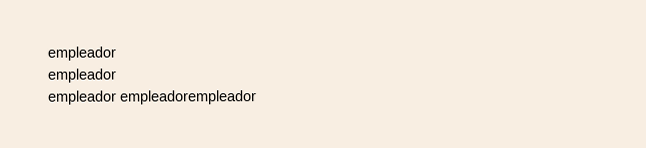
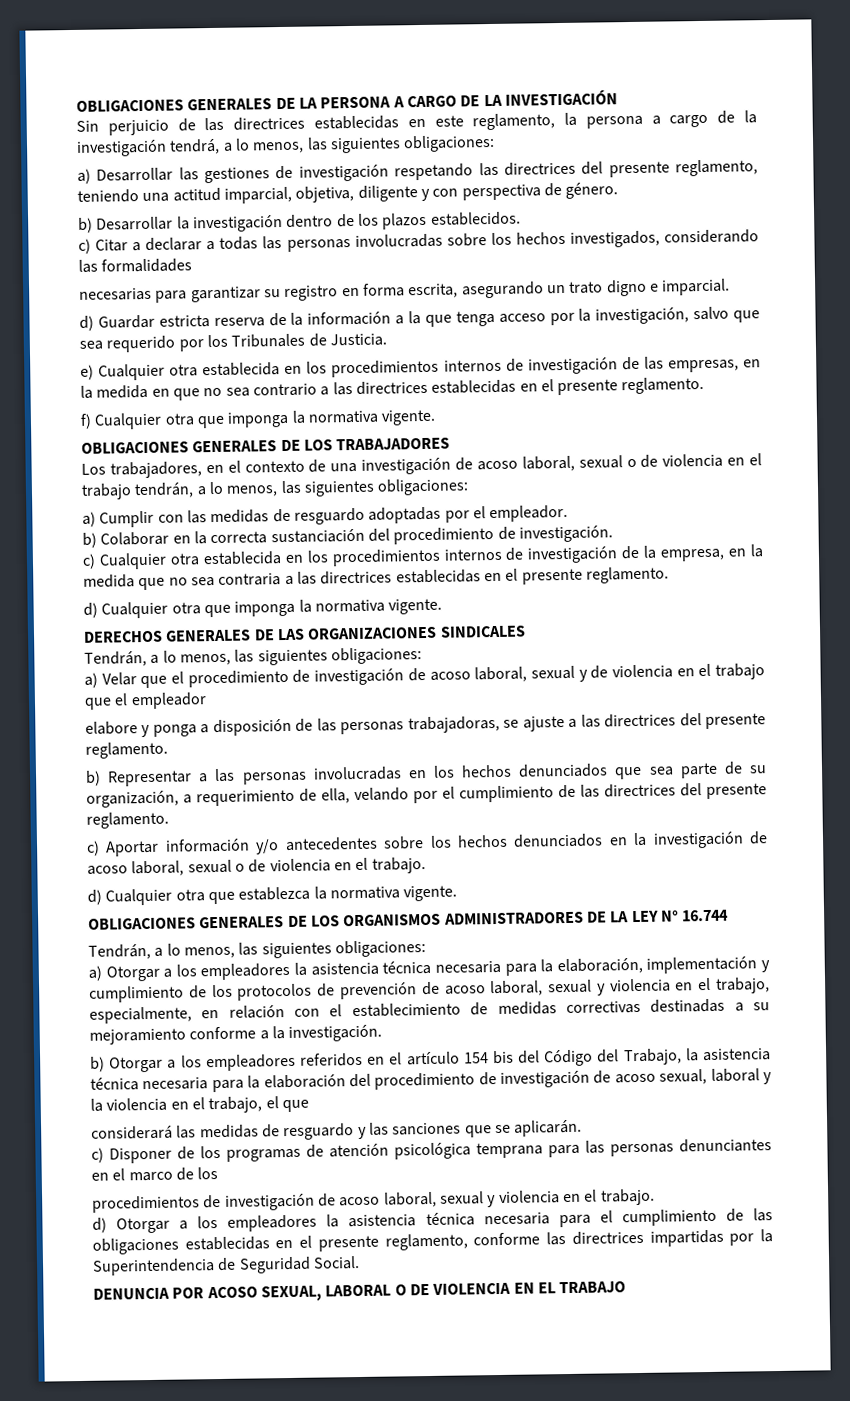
[47,46,116,61] [47,68,117,83] [48,90,257,105] empleador // empleador // empleador empleadorempleador -> [76,90,618,112] [76,110,758,136] [76,134,496,157] [77,159,759,184] [77,182,619,204] [78,211,521,233] [78,229,760,254] [78,258,193,273] [79,278,731,303] [79,306,760,331] [79,333,387,353] [80,356,762,381] [80,376,705,401] [80,409,437,430] [81,437,451,454] [81,453,762,479] [81,478,470,500] [82,504,569,528] [82,525,613,548] [82,544,764,570] [83,566,669,591] [83,598,443,619] [83,625,526,643] [84,647,422,667] [84,663,765,689] [84,692,207,710] [85,713,767,738] [85,741,168,759] [85,761,767,787] [86,783,767,808] [86,811,169,829] [86,831,768,857] [87,857,426,877] [87,885,458,906] [88,909,730,930] [88,940,426,960] [88,956,771,982] [89,977,771,1003] [89,998,771,1024] [89,1024,383,1045] [90,1048,771,1073] [90,1068,772,1093] [90,1096,309,1114] [91,1119,583,1141] [91,1138,772,1164] [91,1167,219,1182] [92,1188,655,1213] [92,1208,774,1234] [92,1229,774,1255] [92,1256,360,1276] [93,1281,627,1302] OBLIGACIONES GENERALES DE LA PERSONA A CARGO DE LA INVESTIGACIÓN // Sin perjuicio de las directrices establecidas en este reglamento, la persona a cargo de la investigación tendrá, a lo menos, las siguientes obligaciones: // a) Desarrollar las gestiones de investigación respetando las directrices del presente reglamento, teniendo una actitud imparcial, objetiva, diligente y con perspectiva de género. // b) Desarrollar la investigación dentro de los plazos establecidos. // c) Citar a declarar a todas las personas involucradas sobre los hechos investigados, considerando las formalidades // necesarias para garantizar su registro en forma escrita, asegurando un trato digno e imparcial. // d) Guardar estricta reserva de la información a la que tenga acceso por la investigación, salvo que sea requerido por los Tribunales de Justicia. // e) Cualquier otra establecida en los procedimientos internos de investigación de las empresas, en la medida en que no sea contrario a las directrices establecidas en el presente reglamento. // f) Cualquier otra que imponga la normativa vigente. // OBLIGACIONES GENERALES DE LOS TRABAJADORES // Los trabajadores, en el contexto de una investigación de acoso laboral, sexual o de violencia en el trabajo tendrán, a lo menos, las siguientes obligaciones: // a) Cumplir con las medidas de resguardo adoptadas por el empleador. // b) Colaborar en la correcta sustanciación del procedimiento de investigación. // c) Cualquier otra establecida en los procedimientos internos de investigación de la empresa, en la medida que no sea contraria a las directrices establecidas en el presente reglamento. // d) Cualquier otra que imponga la normativa vigente. // DERECHOS GENERALES DE LAS ORGANIZACIONES SINDICALES // Tendrán, a lo menos, las siguientes obligaciones: // a) Velar que el procedimiento de investigación de acoso laboral, sexual y de violencia en el trabajo que el empleador // elabore y ponga a disposición de las personas trabajadoras, se ajuste a las directrices del presente reglamento. // b) Representar a las personas involucradas en los hechos denunciados que sea parte de su organización, a requerimiento de ella, velando por el cumplimiento de las directrices del presente reglamento. // c) Aportar información y/o antecedentes sobre los hechos denunciados en la investigación de acoso laboral, sexual o de violencia en el trabajo. // d) Cualquier otra que establezca la normativa vigente. // OBLIGACIONES GENERALES DE LOS ORGANISMOS ADMINISTRADORES DE LA LEY N° 16.744 // Tendrán, a lo menos, las siguientes obligaciones: // a) Otorgar a los empleadores la asistencia técnica necesaria para la elaboración, implementación y cumplimiento de los protocolos de prevención de acoso laboral, sexual y violencia en el trabajo, especialmente, en relación con el establecimiento de medidas correctivas destinadas a su mejoramiento conforme a la investigación. // b) Otorgar a los empleadores referidos en el artículo 154 bis del Código del Trabajo, la asistencia técnica necesaria para la elaboración del procedimiento de investigación de acoso sexual, laboral y la violencia en el trabajo, el que // considerará las medidas de resguardo y las sanciones que se aplicarán. // c) Disponer de los programas de atención psicológica temprana para las personas denunciantes en el marco de los // procedimientos de investigación de acoso laboral, sexual y violencia en el trabajo. // d) Otorgar a los empleadores la asistencia técnica necesaria para el cumplimiento de las obligaciones establecidas en el presente reglamento, conforme las directrices impartidas por la Superintendencia de Seguridad Social. // DENUNCIA POR ACOSO SEXUAL, LABORAL O DE VIOLENCIA EN EL TRABAJO

